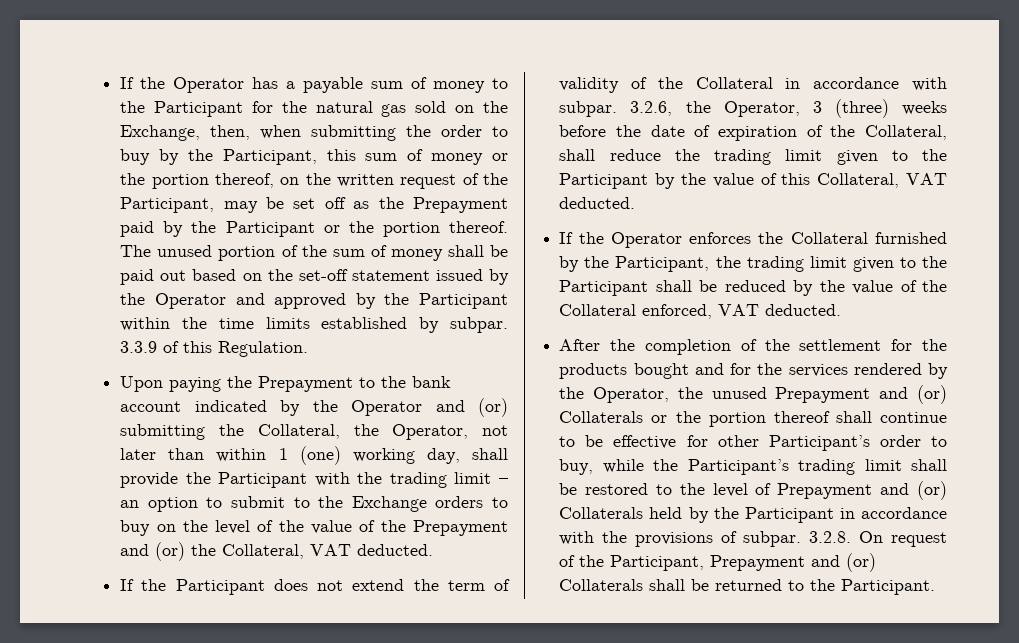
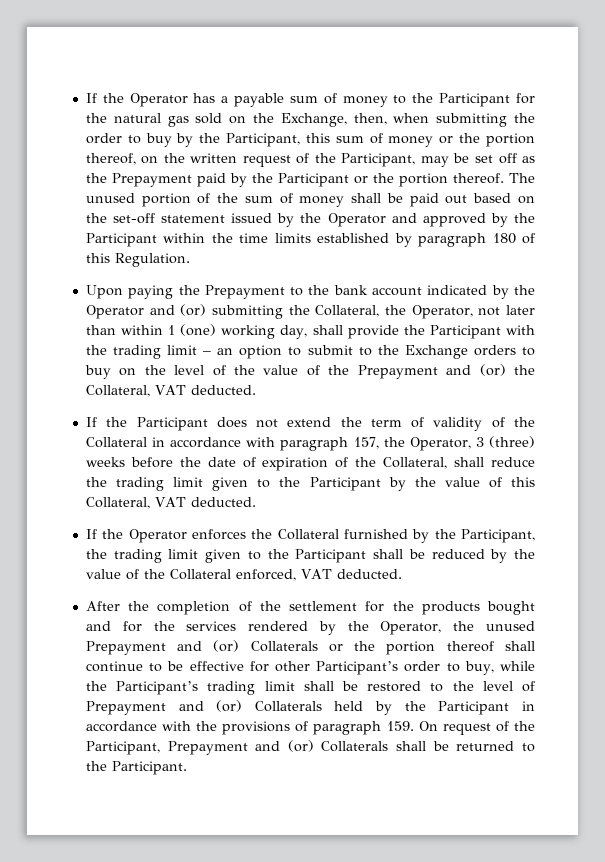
[450,317,508,333] [120,341,158,353] subpar. 3.3.9 -> [418,233,516,247] paragraph 180
[559,101,673,117] subpar. 3.2.6, -> [280,437,379,451] paragraph 157,
[743,531,852,547] subpar. 3.2.8. -> [313,721,414,735] paragraph 159.

